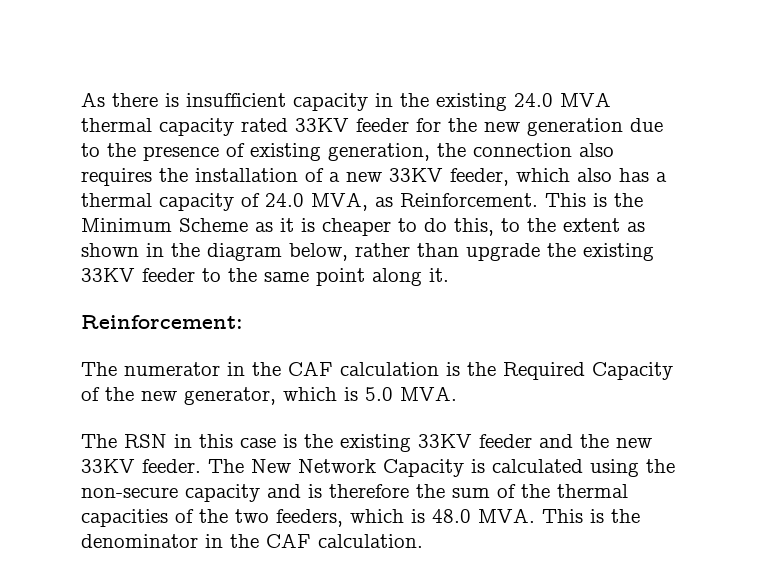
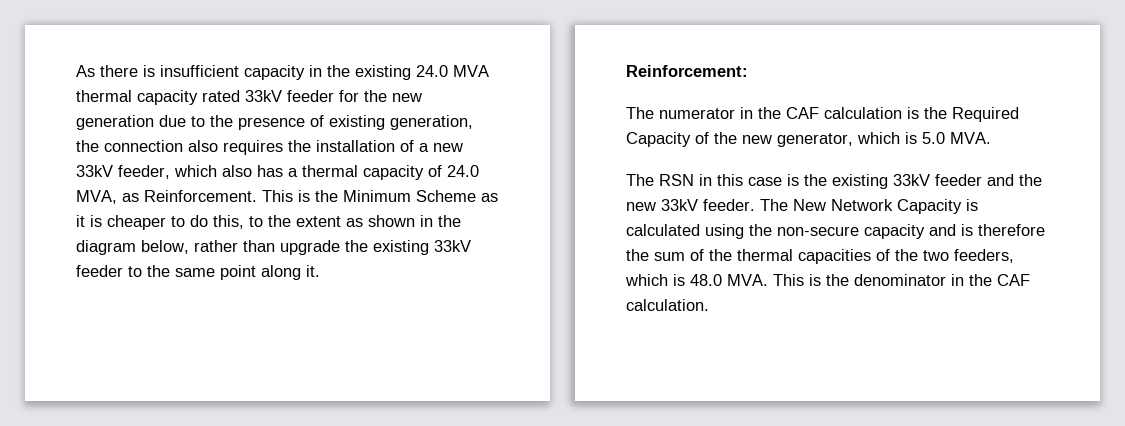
[295,118,349,132] 33KV -> [245,90,282,102] 33kV
[389,168,443,182] 33KV -> [76,165,113,177] 33kV
[81,268,135,282] 33KV -> [434,240,471,252] 33kV
[418,434,472,448] 33KV -> [893,174,930,186] 33kV
[81,459,135,473] 33KV -> [661,199,698,211] 33kV

